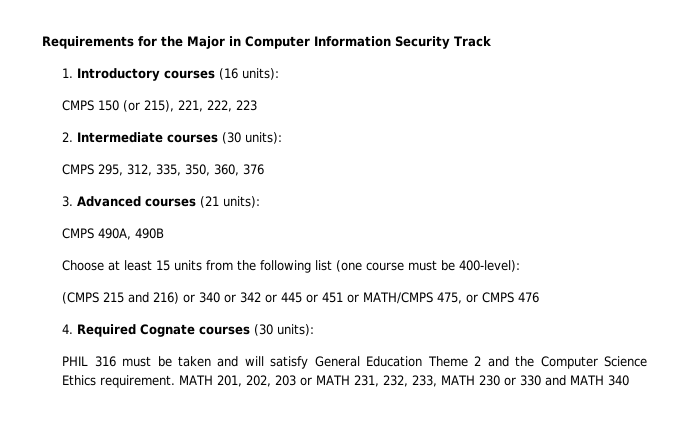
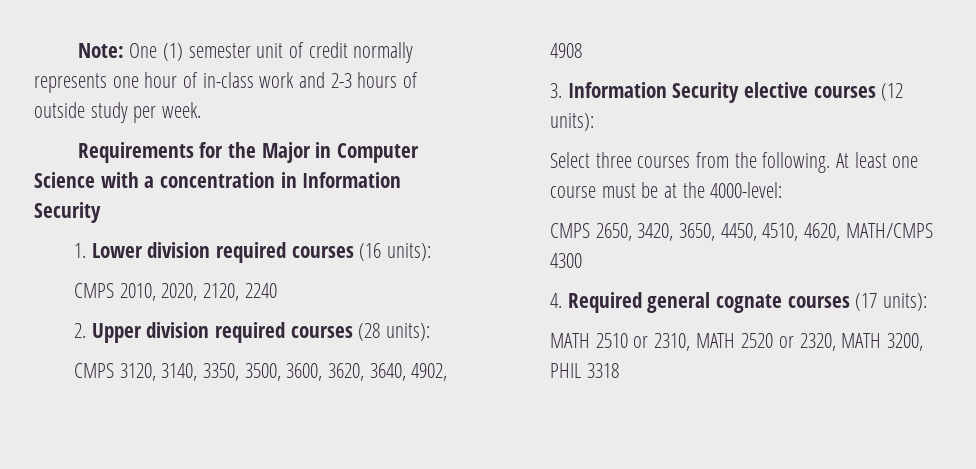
(42, 42) none -> [77,42,414,63] [34,72,419,93] [34,102,202,123] Note: One (1) semester unit of credit normally represents one hour of in-class work and 2-3 hours of outside study per week. //
[314,36,491,49] Information Security Track -> [34,172,402,188] [34,202,101,223] Science with a concentration in Information Security
[77,68,161,81] Introductory -> [91,242,286,263] Lower division required
[98,100,258,112] [62,132,283,144] [62,164,265,176] [62,196,261,208] [62,228,165,240] [62,260,521,273] [62,292,540,304] [62,324,315,337] [62,356,647,369] [62,375,630,388] 150 (or 215), 221, 222, 223 // 2. Intermediate courses (30 units): // CMPS 295, 312, 335, 350, 360, 376 // 3. Advanced courses (21 units): // CMPS 490A, 490B // Choose at least 15 units from the following list (one course must be 400-level): // (CMPS 215 and 216) or 340 or 342 or 445 or 451 or MATH/CMPS 475, or CMPS 476 // 4. Required Cognate courses (30 units): // PHIL 316 must be taken and will satisfy General Education Theme 2 and the Computer Science Ethics requirement. MATH 201, 202, 203 or MATH 231, 232, 233, MATH 230 or 330 and MATH 340 -> [119,283,277,301] [73,322,430,343] [73,363,448,381] [549,43,582,58] [549,82,904,103] [549,113,594,131] [549,152,919,173] [549,182,783,198] [549,223,933,241] [549,253,582,268] [549,292,927,313] [549,333,923,351] [549,363,619,378] 2010, 2020, 2120, 2240 // 2. Upper division required courses (28 units): // CMPS 3120, 3140, 3350, 3500, 3600, 3620, 3640, 4902, 4908 // 3. Information Security elective courses (12 units): // Select three courses from the following. At least one course must be at the 4000-level: // CMPS 2650, 3420, 3650, 4450, 4510, 4620, MATH/CMPS 4300 // 4. Required general cognate courses (17 units): // MATH 2510 or 2310, MATH 2520 or 2320, MATH 3200, PHIL 3318

